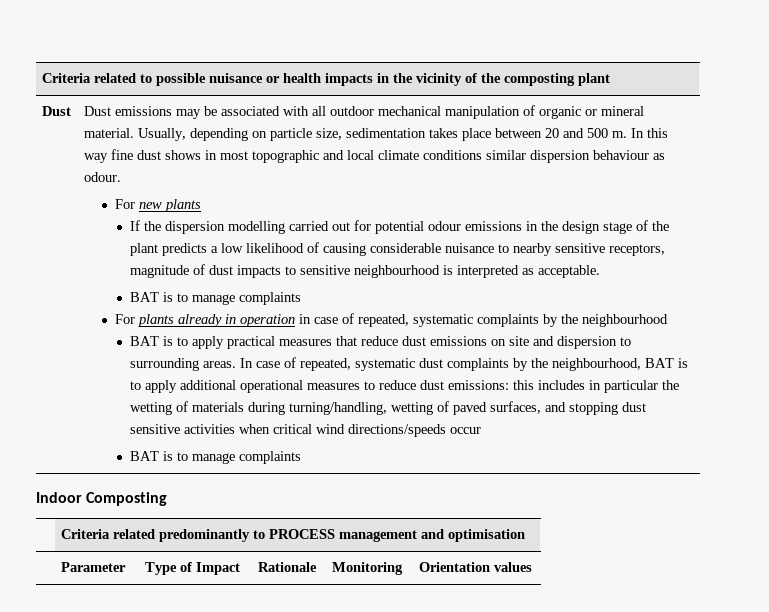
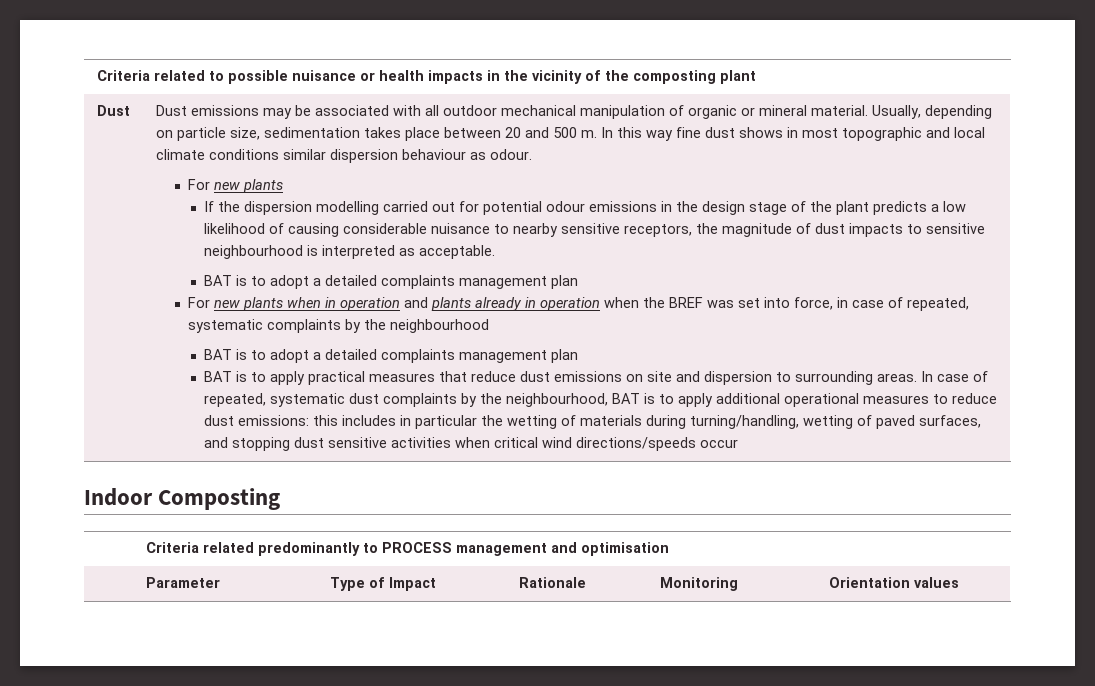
(665, 250) none -> [695,223,718,234] the
[191,292,301,305] [114,314,295,327] manage complaints // For plants already in operation -> [269,275,578,289] [187,297,833,311] adopt a detailed complaints management plan // For new plants when in operation and plants already in operation when the BREF was set into force,
(668, 320) none -> [203,349,578,363] // BAT is to adopt a detailed complaints management plan
[129,451,301,464] // BAT is to manage complaints -> (738, 443) none

